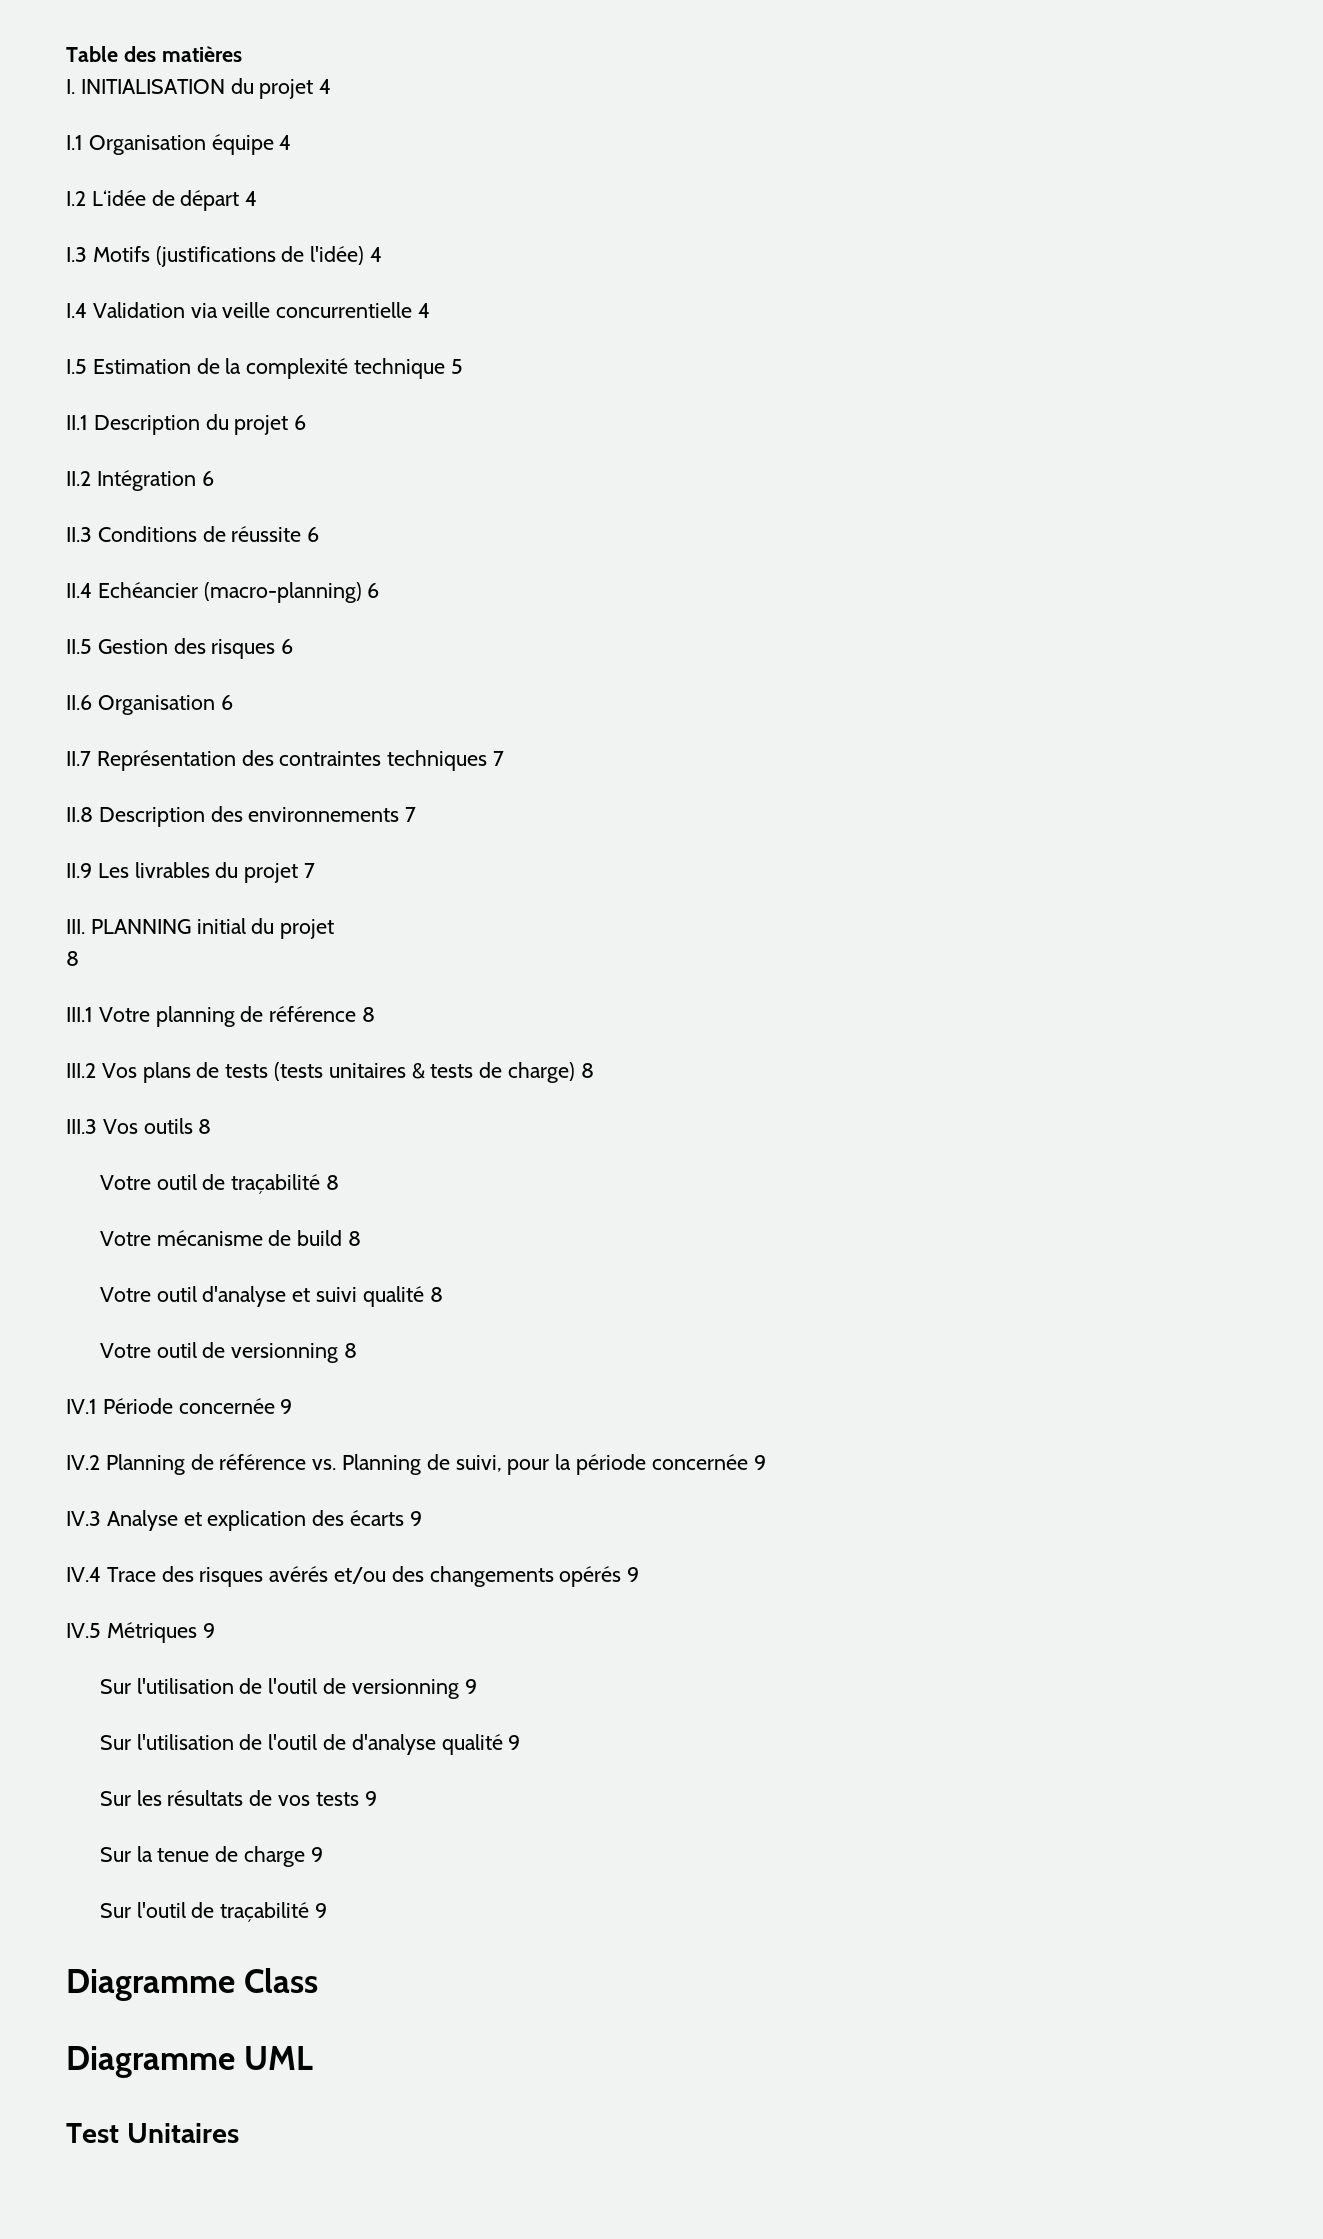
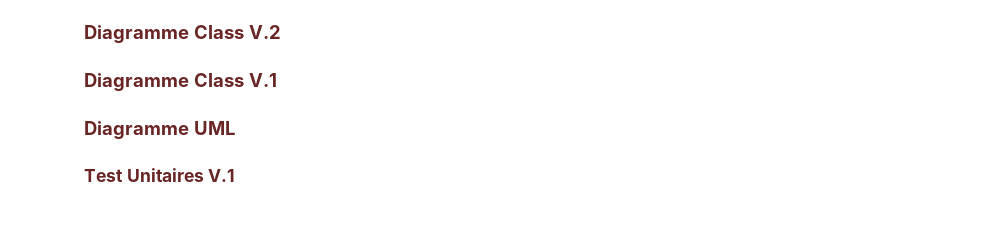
[66,46,242,62] [66,78,332,99] [66,134,292,155] [66,190,258,211] [66,246,383,267] [66,302,431,318] [66,358,463,379] [66,414,307,435] [66,470,214,491] [66,526,320,542] [66,582,380,603] [66,638,294,659] [66,695,233,715] [66,750,505,771] [66,806,417,827] [66,862,316,883] [66,918,335,939] [66,951,79,966] [66,1006,376,1027] [66,1062,594,1083] [66,1118,212,1134] [99,1174,339,1194] [99,1230,361,1246] [99,1286,443,1307] [99,1342,357,1363] [66,1398,293,1414] [66,1454,766,1475] [66,1510,422,1531] [66,1566,640,1587] [66,1622,215,1643] [99,1678,477,1699] [99,1734,521,1755] [99,1790,377,1806] [99,1846,323,1867] [99,1902,327,1922] [66,1968,319,2001] Table des matières // I. INITIALISATION du projet 4 // I.1 Organisation équipe 4 // I.2 L‘idée de départ 4 // I.3 Motifs (justifications de l'idée) 4 // I.4 Validation via veille concurrentielle 4 // I.5 Estimation de la complexité technique 5 // II.1 Description du projet 6 // II.2 Intégration 6 // II.3 Conditions de réussite 6 // II.4 Echéancier (macro-planning) 6 // II.5 Gestion des risques 6 // II.6 Organisation 6 // II.7 Représentation des contraintes techniques 7 // II.8 Description des environnements 7 // II.9 Les livrables du projet 7 // III. PLANNING initial du projet // 8 // III.1 Votre planning de référence 8 // III.2 Vos plans de tests (tests unitaires & tests de charge) 8 // III.3 Vos outils 8 // Votre outil de traçabilité 8 // Votre mécanisme de build 8 // Votre outil d'analyse et suivi qualité 8 // Votre outil de versionning 8 // IV.1 Période concernée 9 // IV.2 Planning de référence vs. Planning de suivi, pour la période concernée 9 // IV.3 Analyse et explication des écarts 9 // IV.4 Trace des risques avérés et/ou des changements opérés 9 // IV.5 Métriques 9 // Sur l'utilisation de l'outil de versionning 9 // Sur l'utilisation de l'outil de d'analyse qualité 9 // Sur les résultats de vos tests 9 // Sur la tenue de charge 9 // Sur l'outil de traçabilité 9 // Diagramme Class -> [84,25,281,43] [84,73,277,91] Diagramme Class V.2 // Diagramme Class V.1
(239, 2133) none -> [208,169,236,182] V.1

